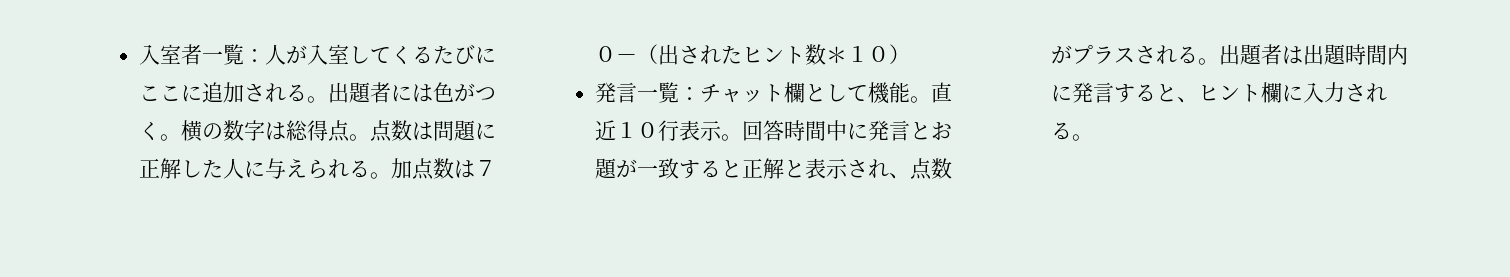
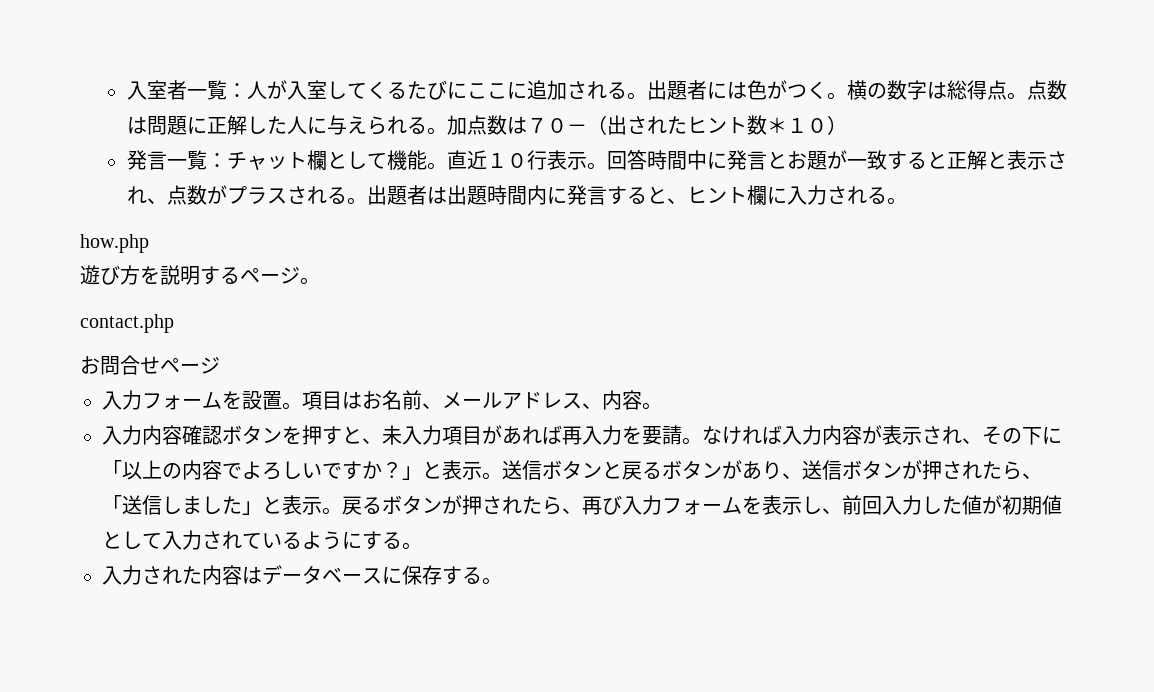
(1093, 137) none -> [80,234,149,253] [80,265,320,285] [80,314,174,333] [80,355,220,375] [102,390,662,410] [102,425,1062,445] [102,460,1042,480] [102,495,1062,515] [102,530,422,550] [102,565,502,585] // how.php // 遊び方を説明するページ。 // contact.php // お問合せページ // 入力フォームを設置。項目はお名前、メールアドレス、内容。 // 入力内容確認ボタンを押すと、未入力項目があれば再入力を要請。なければ入力内容が表示され、その下に「以上の内容でよろしいですか？」と表示。送信ボタンと戻るボタンがあり、送信ボタンが押されたら、「送信しました」と表示。戻るボタンが押されたら、再び入力フォームを表示し、前回入力した値が初期値として入力されているようにする。 // 入力された内容はデータベースに保存する。

